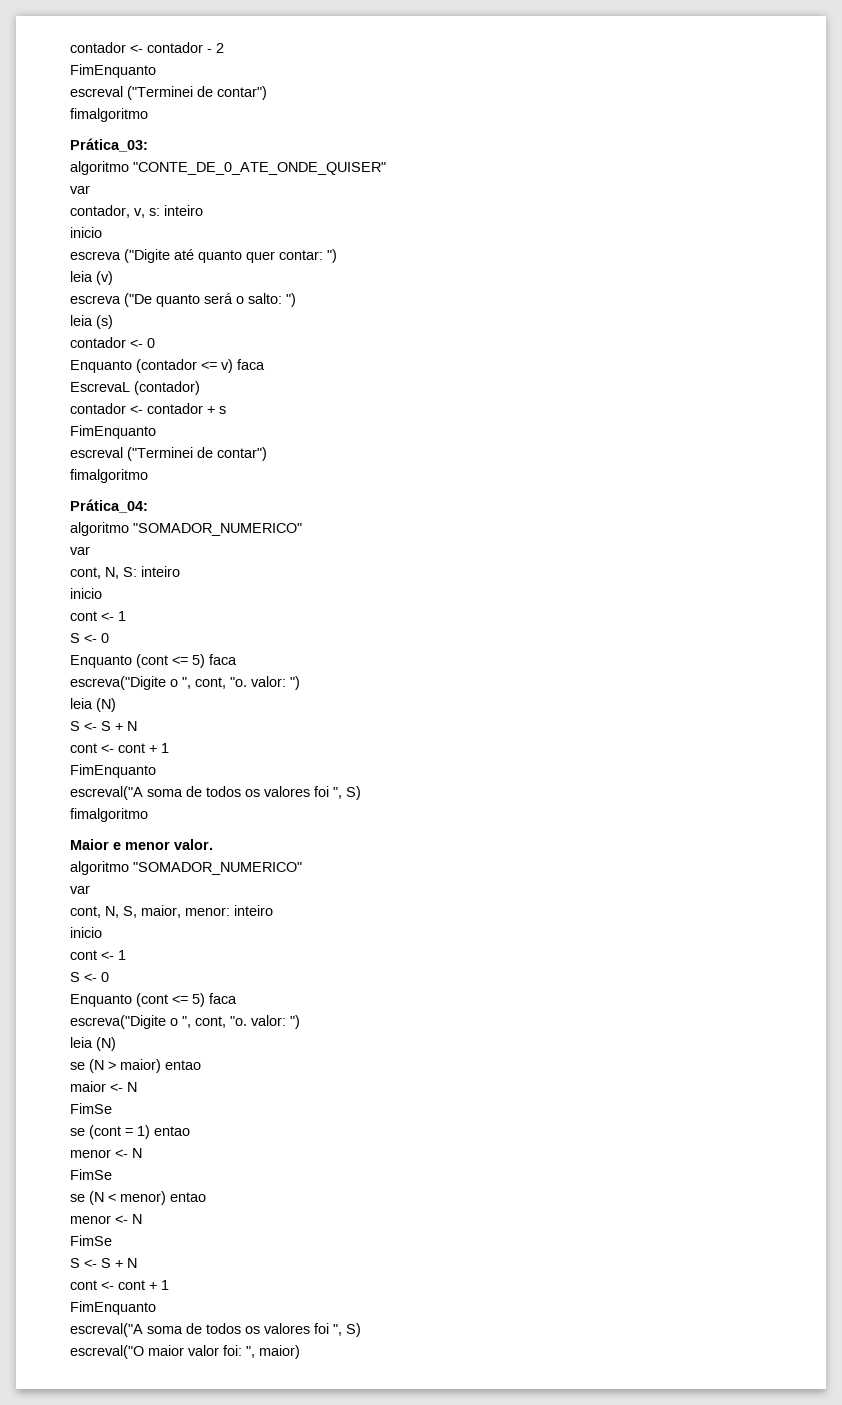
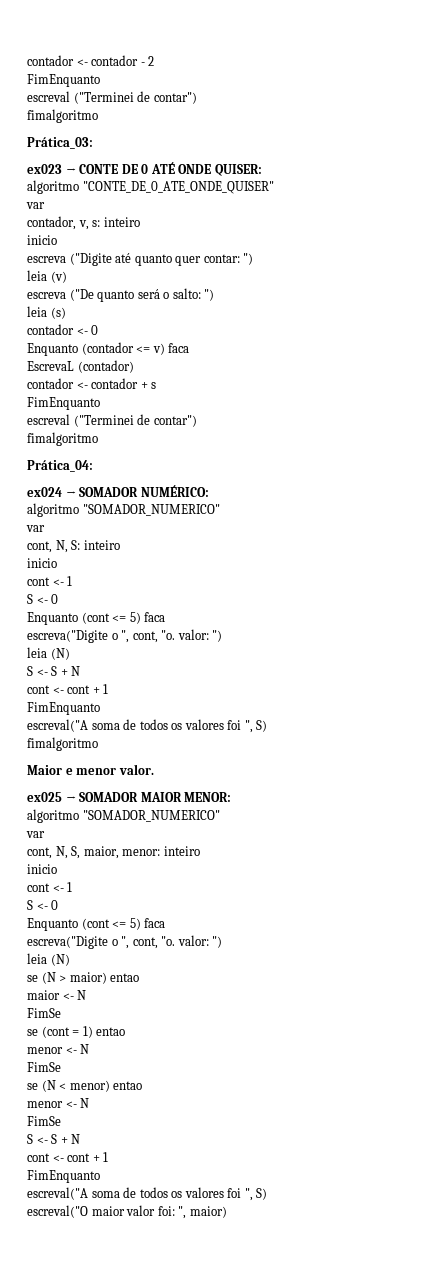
(148, 145) none -> [27,162,262,176] // ex023 → CONTE DE 0 ATÉ ONDE QUISER:
(148, 506) none -> [27,485,209,497] // ex024 → SOMADOR NUMÉRICO:
(213, 844) none -> [27,792,232,802] // ex025 → SOMADOR MAIOR MENOR:

